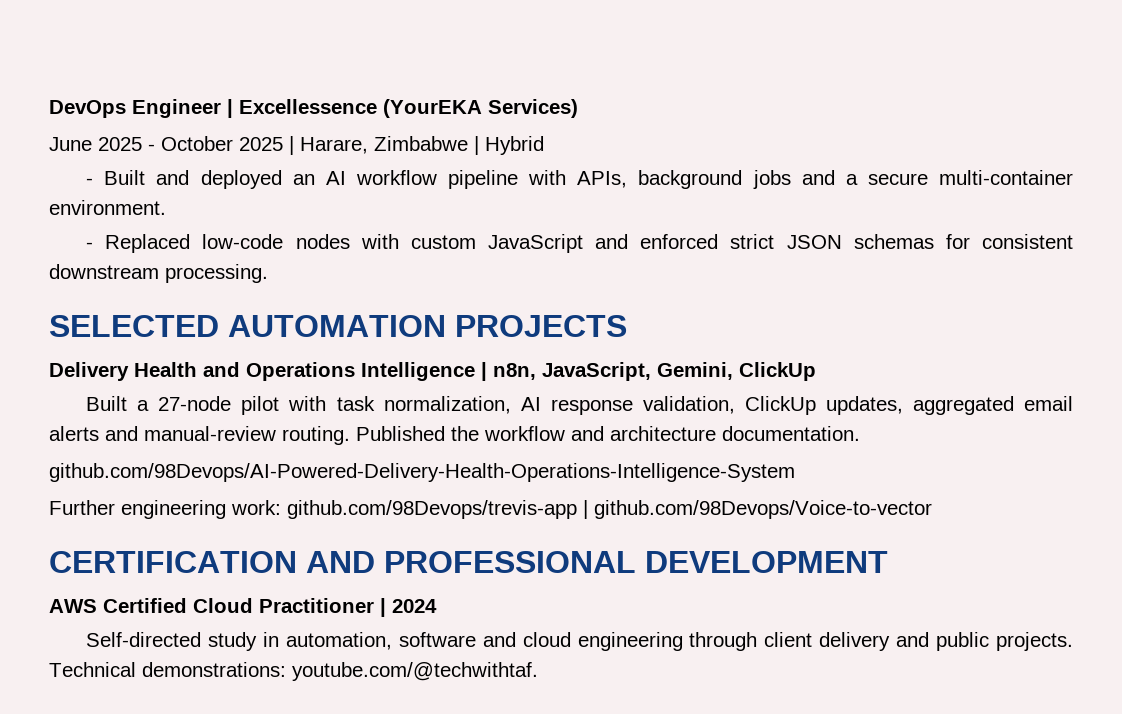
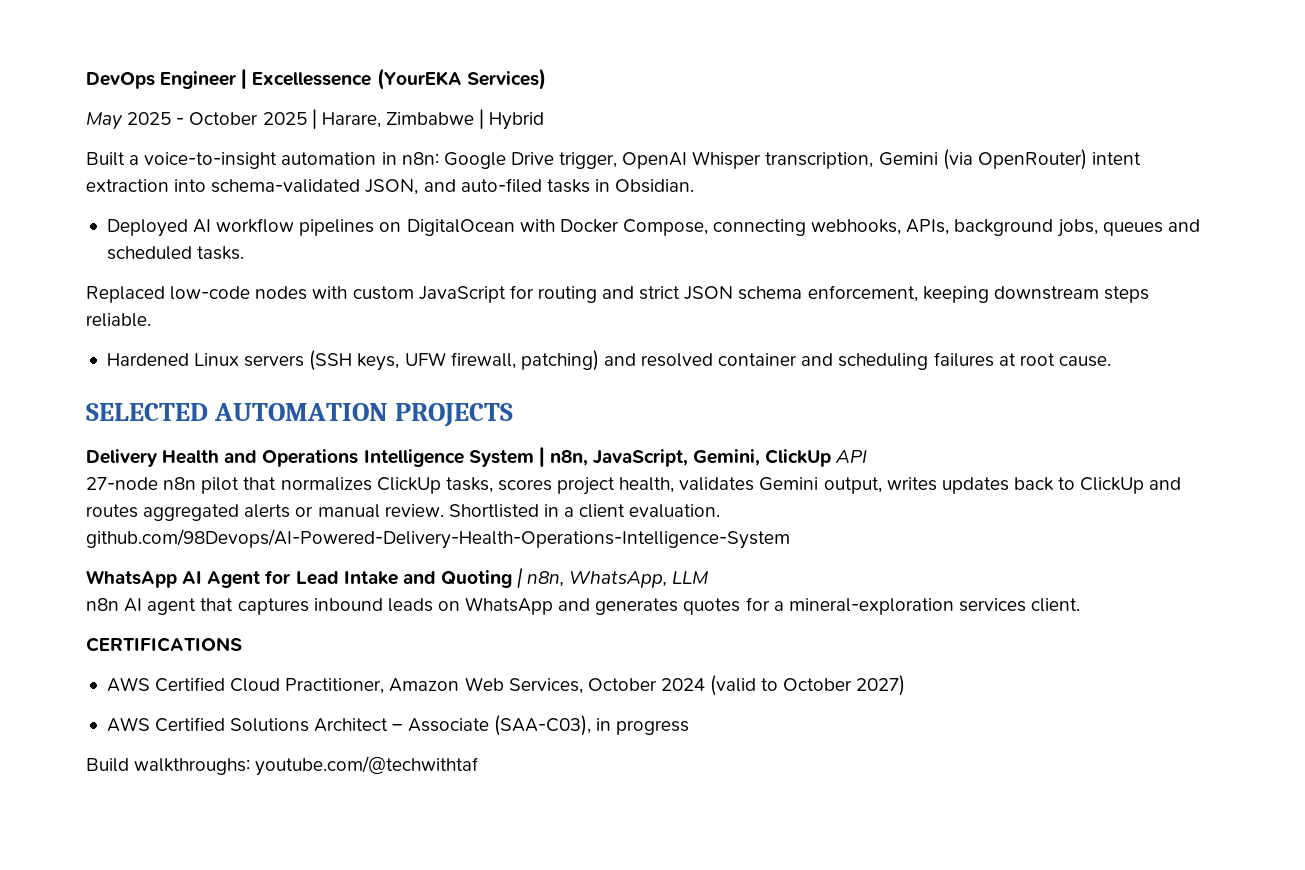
[49,137,92,151] June -> [86,112,123,130] May
[86,170,1073,189] [49,200,166,215] [86,242,94,249] - Built and deployed an AI workflow pipeline with APIs, background jobs and a secure multi-container environment. // - -> [86,149,1141,170] [86,178,695,195] [106,218,1200,237] [106,246,245,260] Built a voice-to-insight automation in n8n: Google Drive trigger, OpenAI Whisper transcription, Gemini (via OpenRouter) intent extraction into schema-validated JSON, and auto-filed tasks in Obsidian. // Deployed AI workflow pipelines on DigitalOcean with Docker Compose, connecting webhooks, APIs, background jobs, queues and scheduled tasks. //
[595,234,1073,249] [49,264,268,283] and enforced strict JSON schemas for consistent downstream processing. -> [509,285,1149,303] [86,313,151,327] [106,350,1111,371] for routing and strict JSON schema enforcement, keeping downstream steps reliable. // Hardened Linux servers (SSH keys, UFW firewall, patching) and resolved container and scheduling failures at root cause.
(475, 371) none -> [468,450,534,467] System
[86,396,1073,415] [49,426,860,445] [49,463,795,482] [49,500,932,519] [49,551,888,573] [49,598,437,617] [86,632,1074,651] [49,662,538,681] // Built a 27-node pilot with task normalization, AI response validation, ClickUp updates, aggregated email alerts and manual-review routing. Published the workflow and architecture documentation. // github.com/98Devops/AI-Powered-Delivery-Health-Operations-Intelligence-System // Further engineering work: github.com/98Devops/trevis-app | github.com/98Devops/Voice-to-vector // CERTIFICATION AND PROFESSIONAL DEVELOPMENT // AWS Certified Cloud Practitioner | 2024 // Self-directed study in automation, software and cloud engineering through client delivery and public projects. Technical demonstrations: youtube.com/@techwithtaf. -> [835,450,868,463] [86,477,1182,495] [86,504,721,521] [86,529,790,549] [86,568,709,588] [86,597,1081,615] [86,637,242,652] [106,675,906,696] [106,715,689,736] [86,756,479,776] API // 27-node n8n pilot that normalizes ClickUp tasks, scores project health, validates Gemini output, writes updates back to ClickUp and routes aggregated alerts or manual review. Shortlisted in a client evaluation. github.com/98Devops/AI-Powered-Delivery-Health-Operations-Intelligence-System // WhatsApp AI Agent for Lead Intake and Quoting | n8n, WhatsApp, LLM // n8n AI agent that captures inbound leads on WhatsApp and generates quotes for a mineral-exploration services client. // CERTIFICATIONS // AWS Certified Cloud Practitioner, Amazon Web Services, October 2024 (valid to October 2027) // AWS Certified Solutions Architect – Associate (SAA-C03), in progress // Build walkthroughs: youtube.com/@techwithtaf

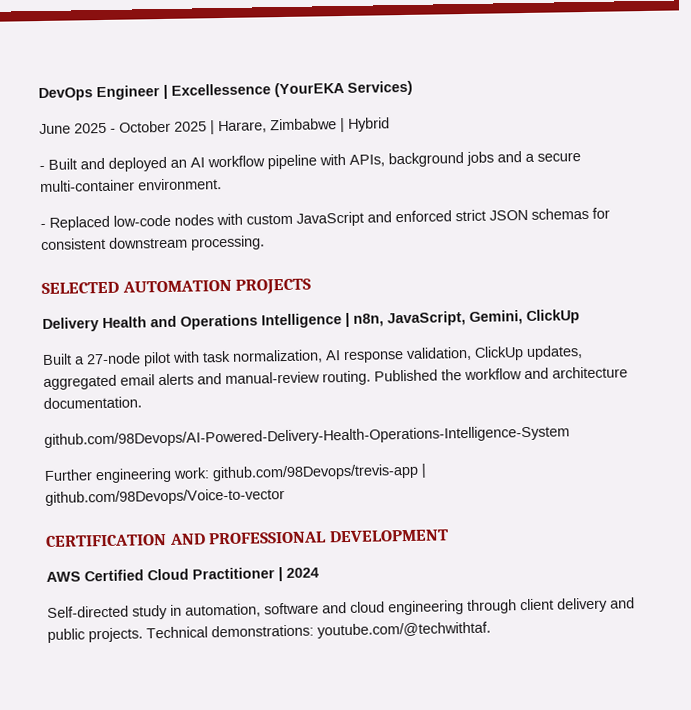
[86,112,123,130] May -> [39,123,71,135] June
[86,149,1141,170] [86,178,695,195] [106,218,1200,237] [106,246,245,260] Built a voice-to-insight automation in n8n: Google Drive trigger, OpenAI Whisper transcription, Gemini (via OpenRouter) intent extraction into schema-validated JSON, and auto-filed tasks in Obsidian. // Deployed AI workflow pipelines on DigitalOcean with Docker Compose, connecting webhooks, APIs, background jobs, queues and scheduled tasks. // -> [39,151,581,172] [40,178,222,193] [40,223,46,229] - Built and deployed an AI workflow pipeline with APIs, background jobs and a secure multi-container environment. // -
[509,285,1149,303] [86,313,151,327] [106,350,1111,371] for routing and strict JSON schema enforcement, keeping downstream steps reliable. // Hardened Linux servers (SSH keys, UFW firewall, patching) and resolved container and scheduling failures at root cause. -> [367,207,610,223] [41,235,265,251] and enforced strict JSON schemas for consistent downstream processing.
[468,450,534,467] System -> (342, 321) none
[835,450,868,463] [86,477,1182,495] [86,504,721,521] [86,529,790,549] [86,568,709,588] [86,597,1081,615] [86,637,242,652] [106,675,906,696] [106,715,689,736] [86,756,479,776] API // 27-node n8n pilot that normalizes ClickUp tasks, scores project health, validates Gemini output, writes updates back to ClickUp and routes aggregated alerts or manual review. Shortlisted in a client evaluation. github.com/98Devops/AI-Powered-Delivery-Health-Operations-Intelligence-System // WhatsApp AI Agent for Lead Intake and Quoting | n8n, WhatsApp, LLM // n8n AI agent that captures inbound leads on WhatsApp and generates quotes for a mineral-exploration services client. // CERTIFICATIONS // AWS Certified Cloud Practitioner, Amazon Web Services, October 2024 (valid to October 2027) // AWS Certified Solutions Architect – Associate (SAA-C03), in progress // Build walkthroughs: youtube.com/@techwithtaf -> [42,345,583,367] [43,366,628,391] [43,396,142,410] [44,425,570,449] [44,463,427,484] [45,488,285,506] [45,529,449,547] [46,567,319,582] [47,597,635,620] [47,621,491,643] // Built a 27-node pilot with task normalization, AI response validation, ClickUp updates, aggregated email alerts and manual-review routing. Published the workflow and architecture documentation. // github.com/98Devops/AI-Powered-Delivery-Health-Operations-Intelligence-System // Further engineering work: github.com/98Devops/trevis-app | github.com/98Devops/Voice-to-vector // CERTIFICATION AND PROFESSIONAL DEVELOPMENT // AWS Certified Cloud Practitioner | 2024 // Self-directed study in automation, software and cloud engineering through client delivery and public projects. Technical demonstrations: youtube.com/@techwithtaf.

